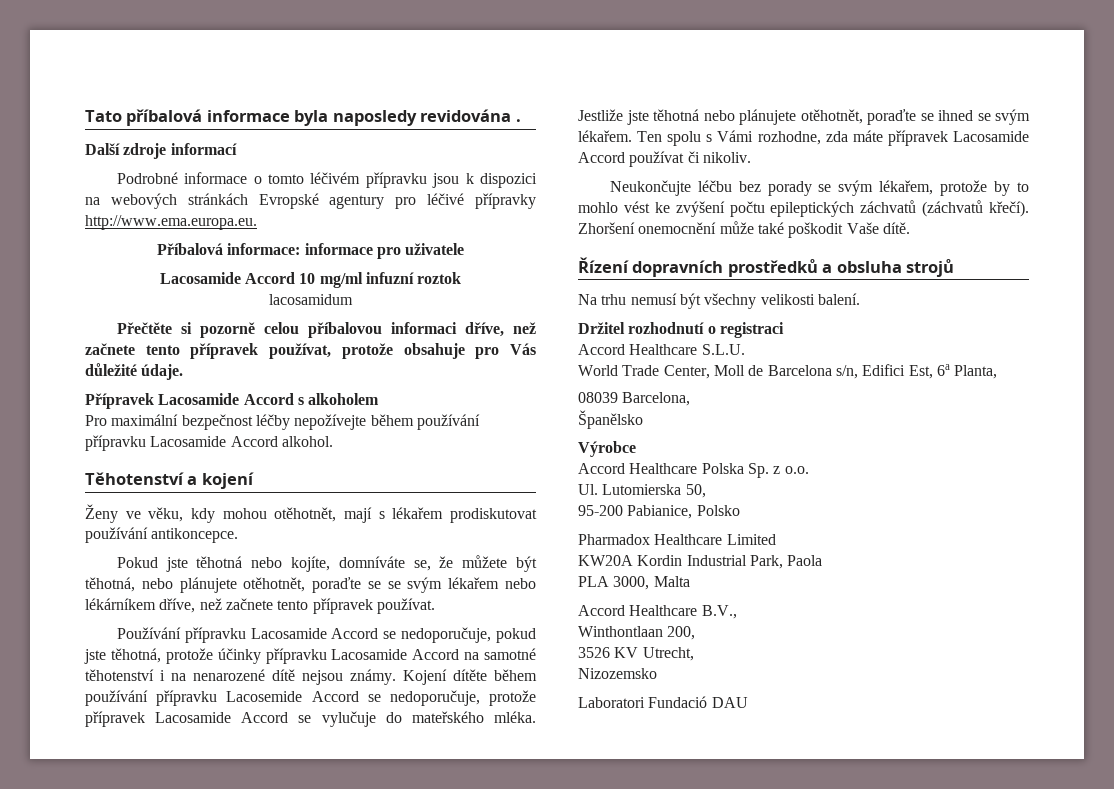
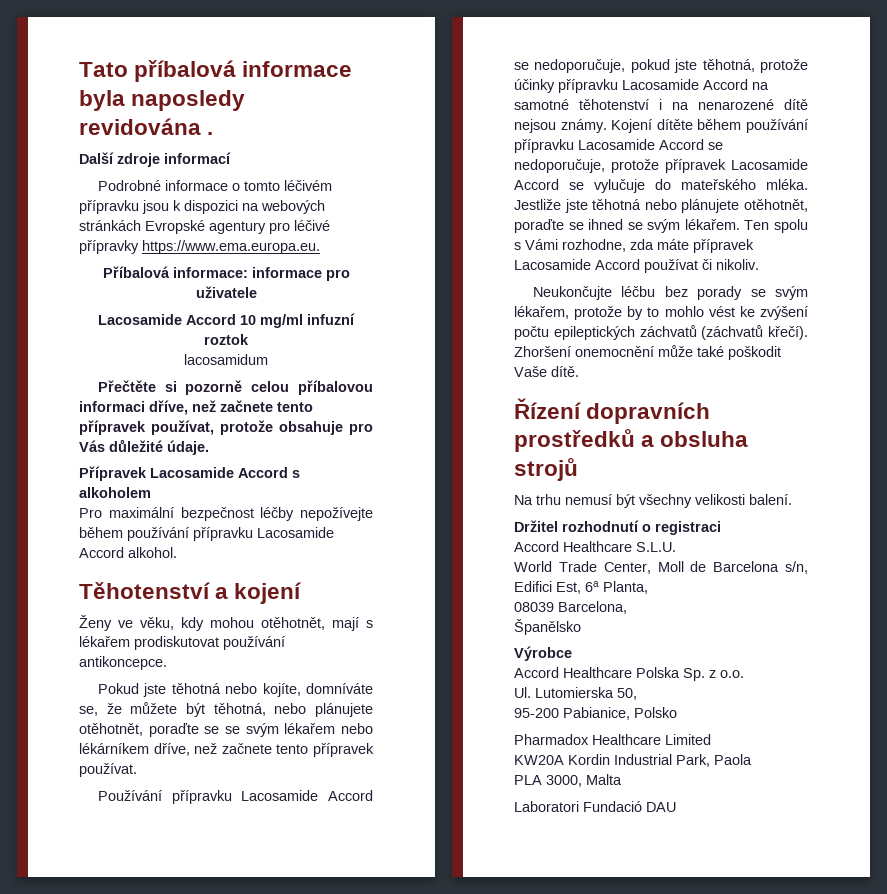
[85,215,257,230] http://www.ema.europa.eu. -> [142,240,320,254] https://www.ema.europa.eu.
[226,691,303,702] Lacosemide -> [578,139,655,150] Lacosamide
[578,605,737,619] [578,626,696,640] [578,647,694,661] [578,668,657,679] // Accord Healthcare B.V., // Winthontlaan 200, // 3526 KV Utrecht, // Nizozemsko -> (622, 779) none

